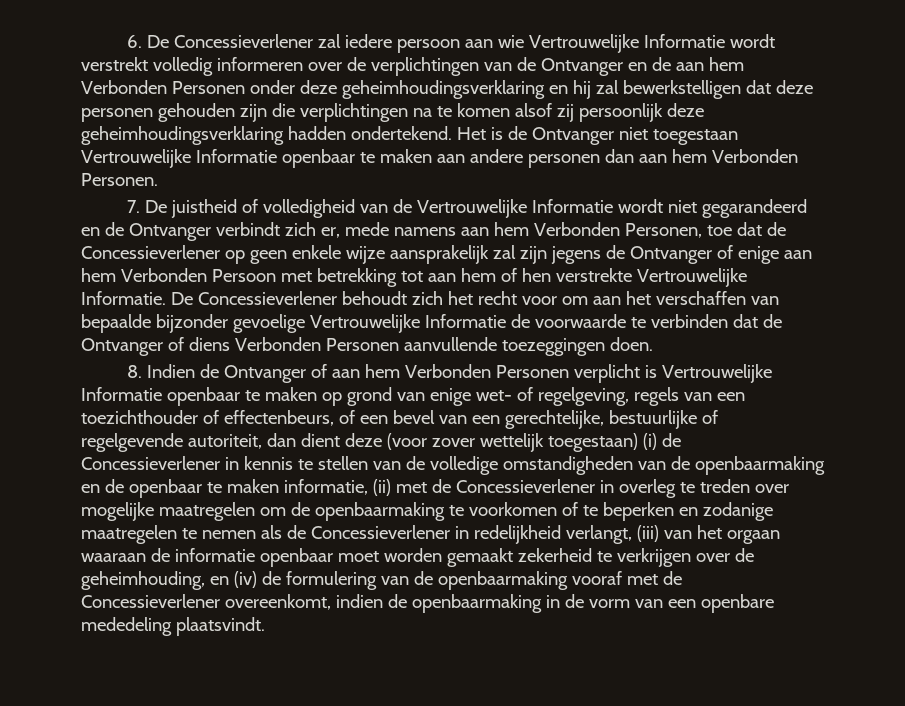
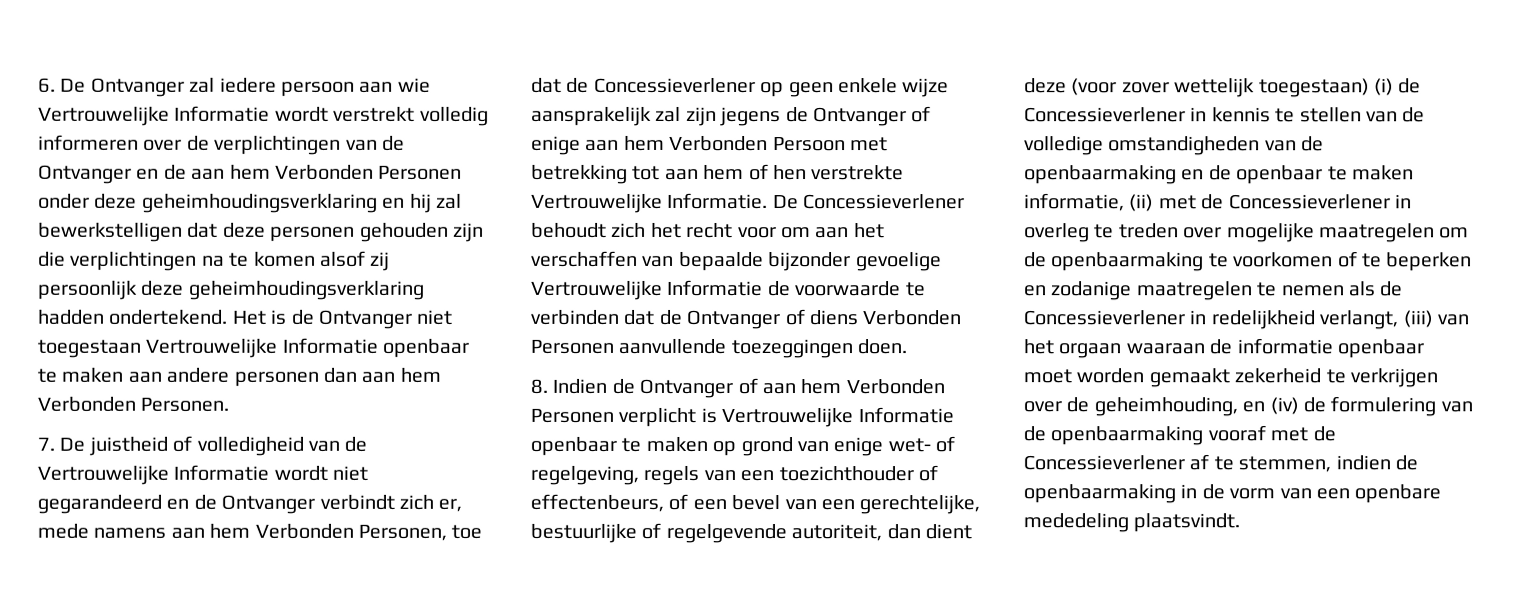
[174,34,314,48] Concessieverlener -> [90,77,185,97] Ontvanger
[224,594,331,610] overeenkomt, -> [1189,454,1332,473] af te stemmen,

